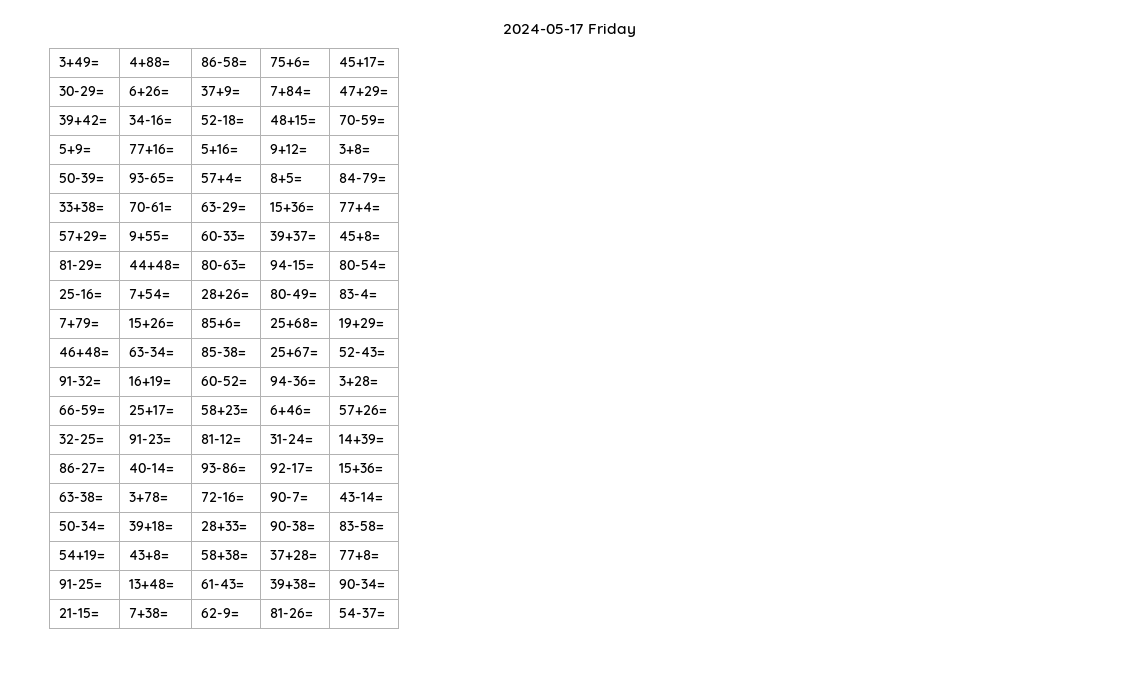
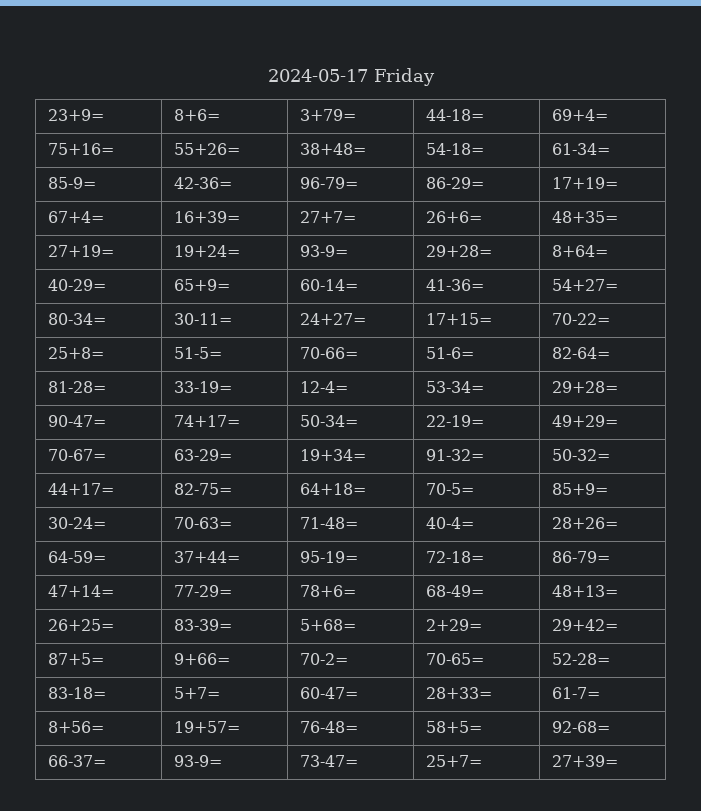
[58,57,99,67] [128,57,170,67] [200,57,247,67] [269,57,310,67] [338,57,385,67] [58,86,104,96] [128,86,169,96] [200,86,240,96] [269,86,311,96] [338,86,388,96] [58,115,107,125] [128,115,172,125] [200,115,244,125] [269,115,316,125] [338,115,385,125] [58,144,91,154] [128,144,174,154] [200,144,238,154] [269,144,307,154] [338,144,370,154] [58,173,104,183] [128,173,174,183] [200,173,242,183] [269,173,302,183] [338,173,386,183] [58,202,104,212] [128,202,172,212] [200,202,246,212] [269,202,314,212] [338,202,380,212] [58,231,107,241] [128,231,169,241] [200,231,245,241] [269,231,316,241] [338,231,380,241] [58,260,102,270] [128,260,180,270] [200,260,246,270] [269,260,314,270] [338,260,386,270] [58,289,102,299] [128,289,170,299] [200,289,249,299] [269,289,317,299] [338,289,377,299] [58,318,99,328] [128,318,174,328] [200,318,241,328] [269,318,318,328] [338,318,384,328] [58,347,109,357] [128,347,174,357] [200,347,246,357] [269,347,318,357] [338,347,385,357] [58,376,101,386] [128,376,171,386] [200,376,247,386] [269,376,316,386] [338,376,378,386] [58,405,105,415] [128,405,174,415] [200,405,248,415] [269,405,311,415] [338,405,387,415] [58,434,104,444] [128,434,171,444] [200,434,241,444] [269,434,313,444] [338,434,384,444] [58,463,105,473] [128,463,174,473] [200,463,246,473] [269,463,313,473] [338,463,383,473] [58,492,103,502] [128,492,168,502] [200,492,244,502] [269,492,308,502] [338,492,383,502] [58,521,105,531] [128,521,173,531] [200,521,247,531] [269,521,315,531] [338,521,384,531] [58,550,105,560] [128,550,169,560] [200,550,248,560] [269,550,317,560] [338,550,379,560] [58,579,102,589] [128,579,174,589] [200,579,244,589] [269,579,316,589] [338,579,385,589] [58,608,99,618] [128,608,168,618] [200,608,239,618] [269,608,313,618] [338,608,385,618] 3+49= | 4+88= | 86-58= | 75+6= | 45+17= // 30-29= | 6+26= | 37+9= | 7+84= | 47+29= // 39+42= | 34-16= | 52-18= | 48+15= | 70-59= // 5+9= | 77+16= | 5+16= | 9+12= | 3+8= // 50-39= | 93-65= | 57+4= | 8+5= | 84-79= // 33+38= | 70-61= | 63-29= | 15+36= | 77+4= // 57+29= | 9+55= | 60-33= | 39+37= | 45+8= // 81-29= | 44+48= | 80-63= | 94-15= | 80-54= // 25-16= | 7+54= | 28+26= | 80-49= | 83-4= // 7+79= | 15+26= | 85+6= | 25+68= | 19+29= // 46+48= | 63-34= | 85-38= | 25+67= | 52-43= // 91-32= | 16+19= | 60-52= | 94-36= | 3+28= // 66-59= | 25+17= | 58+23= | 6+46= | 57+26= // 32-25= | 91-23= | 81-12= | 31-24= | 14+39= // 86-27= | 40-14= | 93-86= | 92-17= | 15+36= // 63-38= | 3+78= | 72-16= | 90-7= | 43-14= // 50-34= | 39+18= | 28+33= | 90-38= | 83-58= // 54+19= | 43+8= | 58+38= | 37+28= | 77+8= // 91-25= | 13+48= | 61-43= | 39+38= | 90-34= // 21-15= | 7+38= | 62-9= | 81-26= | 54-37= -> [48,109,105,121] [174,109,221,121] [300,109,357,121] [426,109,485,121] [552,109,609,121] [48,143,115,155] [174,143,241,155] [300,143,367,155] [426,143,485,155] [552,143,611,155] [48,177,97,189] [174,177,233,189] [300,177,359,189] [426,177,485,189] [552,177,619,189] [48,211,105,223] [174,211,241,223] [300,211,357,223] [426,211,483,223] [552,211,619,223] [48,245,115,257] [174,245,241,257] [300,245,349,257] [426,245,493,257] [552,245,609,257] [48,279,107,291] [174,279,231,291] [300,279,359,291] [426,279,485,291] [552,279,619,291] [48,313,107,325] [174,313,233,325] [300,313,367,325] [426,313,493,325] [552,313,611,325] [48,347,105,359] [174,347,223,359] [300,347,359,359] [426,347,475,359] [552,347,611,359] [48,381,107,393] [174,381,233,393] [300,381,349,393] [426,381,485,393] [552,381,619,393] [48,415,107,427] [174,415,241,427] [300,415,359,427] [426,415,485,427] [552,415,619,427] [48,449,107,461] [174,449,233,461] [300,449,367,461] [426,449,485,461] [552,449,611,461] [48,483,115,495] [174,483,233,495] [300,483,367,495] [426,483,475,495] [552,483,609,495] [48,517,107,529] [174,517,233,529] [300,517,359,529] [426,517,475,529] [552,517,619,529] [48,551,107,563] [174,551,241,563] [300,551,359,563] [426,551,485,563] [552,551,611,563] [48,585,115,597] [174,585,233,597] [300,585,357,597] [426,585,485,597] [552,585,619,597] [48,619,115,631] [174,619,233,631] [300,619,357,631] [426,619,483,631] [552,619,619,631] [48,653,105,665] [174,653,231,665] [300,653,349,665] [426,653,485,665] [552,653,611,665] [48,687,107,699] [174,687,221,699] [300,687,359,699] [426,687,493,699] [552,687,601,699] [48,721,105,733] [174,721,241,733] [300,721,359,733] [426,721,483,733] [552,721,611,733] [48,755,107,767] [174,755,223,767] [300,755,359,767] [426,755,483,767] [552,755,619,767] 23+9= | 8+6= | 3+79= | 44-18= | 69+4= // 75+16= | 55+26= | 38+48= | 54-18= | 61-34= // 85-9= | 42-36= | 96-79= | 86-29= | 17+19= // 67+4= | 16+39= | 27+7= | 26+6= | 48+35= // 27+19= | 19+24= | 93-9= | 29+28= | 8+64= // 40-29= | 65+9= | 60-14= | 41-36= | 54+27= // 80-34= | 30-11= | 24+27= | 17+15= | 70-22= // 25+8= | 51-5= | 70-66= | 51-6= | 82-64= // 81-28= | 33-19= | 12-4= | 53-34= | 29+28= // 90-47= | 74+17= | 50-34= | 22-19= | 49+29= // 70-67= | 63-29= | 19+34= | 91-32= | 50-32= // 44+17= | 82-75= | 64+18= | 70-5= | 85+9= // 30-24= | 70-63= | 71-48= | 40-4= | 28+26= // 64-59= | 37+44= | 95-19= | 72-18= | 86-79= // 47+14= | 77-29= | 78+6= | 68-49= | 48+13= // 26+25= | 83-39= | 5+68= | 2+29= | 29+42= // 87+5= | 9+66= | 70-2= | 70-65= | 52-28= // 83-18= | 5+7= | 60-47= | 28+33= | 61-7= // 8+56= | 19+57= | 76-48= | 58+5= | 92-68= // 66-37= | 93-9= | 73-47= | 25+7= | 27+39=

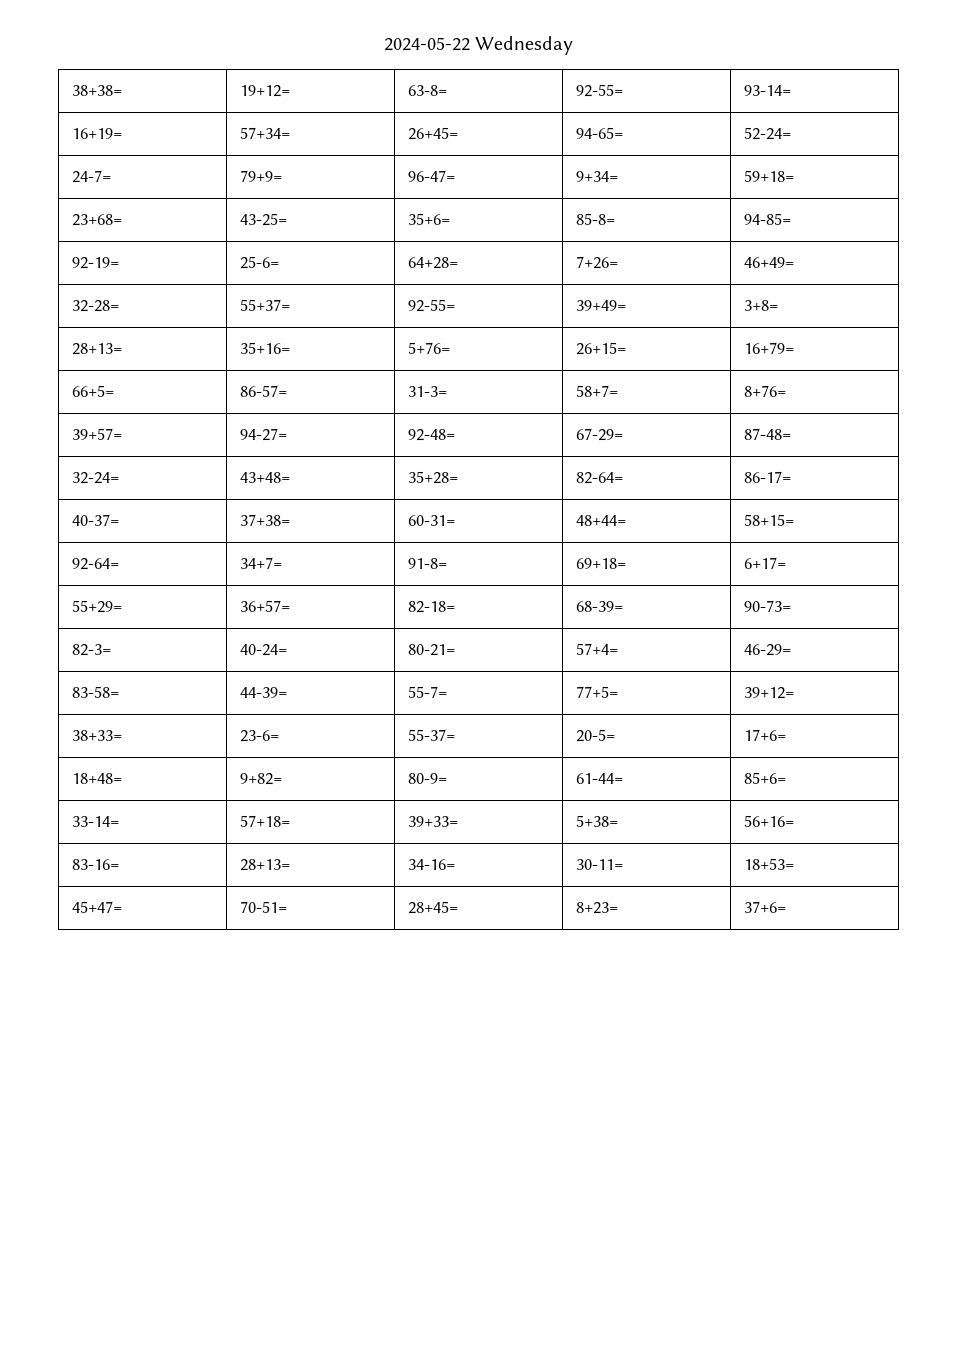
[267,68,435,86] [48,109,105,121] [174,109,221,121] [300,109,357,121] [426,109,485,121] [552,109,609,121] [48,143,115,155] [174,143,241,155] [300,143,367,155] [426,143,485,155] [552,143,611,155] [48,177,97,189] [174,177,233,189] [300,177,359,189] [426,177,485,189] [552,177,619,189] [48,211,105,223] [174,211,241,223] [300,211,357,223] [426,211,483,223] [552,211,619,223] [48,245,115,257] [174,245,241,257] [300,245,349,257] [426,245,493,257] [552,245,609,257] [48,279,107,291] [174,279,231,291] [300,279,359,291] [426,279,485,291] [552,279,619,291] [48,313,107,325] [174,313,233,325] [300,313,367,325] [426,313,493,325] [552,313,611,325] [48,347,105,359] [174,347,223,359] [300,347,359,359] [426,347,475,359] [552,347,611,359] [48,381,107,393] [174,381,233,393] [300,381,349,393] [426,381,485,393] [552,381,619,393] [48,415,107,427] [174,415,241,427] [300,415,359,427] [426,415,485,427] [552,415,619,427] [48,449,107,461] [174,449,233,461] [300,449,367,461] [426,449,485,461] [552,449,611,461] [48,483,115,495] [174,483,233,495] [300,483,367,495] [426,483,475,495] [552,483,609,495] [48,517,107,529] [174,517,233,529] [300,517,359,529] [426,517,475,529] [552,517,619,529] [48,551,107,563] [174,551,241,563] [300,551,359,563] [426,551,485,563] [552,551,611,563] [48,585,115,597] [174,585,233,597] [300,585,357,597] [426,585,485,597] [552,585,619,597] [48,619,115,631] [174,619,233,631] [300,619,357,631] [426,619,483,631] [552,619,619,631] [48,653,105,665] [174,653,231,665] [300,653,349,665] [426,653,485,665] [552,653,611,665] [48,687,107,699] [174,687,221,699] [300,687,359,699] [426,687,493,699] [552,687,601,699] [48,721,105,733] [174,721,241,733] [300,721,359,733] [426,721,483,733] [552,721,611,733] [48,755,107,767] [174,755,223,767] [300,755,359,767] [426,755,483,767] [552,755,619,767] 2024-05-17 Friday // 23+9= | 8+6= | 3+79= | 44-18= | 69+4= // 75+16= | 55+26= | 38+48= | 54-18= | 61-34= // 85-9= | 42-36= | 96-79= | 86-29= | 17+19= // 67+4= | 16+39= | 27+7= | 26+6= | 48+35= // 27+19= | 19+24= | 93-9= | 29+28= | 8+64= // 40-29= | 65+9= | 60-14= | 41-36= | 54+27= // 80-34= | 30-11= | 24+27= | 17+15= | 70-22= // 25+8= | 51-5= | 70-66= | 51-6= | 82-64= // 81-28= | 33-19= | 12-4= | 53-34= | 29+28= // 90-47= | 74+17= | 50-34= | 22-19= | 49+29= // 70-67= | 63-29= | 19+34= | 91-32= | 50-32= // 44+17= | 82-75= | 64+18= | 70-5= | 85+9= // 30-24= | 70-63= | 71-48= | 40-4= | 28+26= // 64-59= | 37+44= | 95-19= | 72-18= | 86-79= // 47+14= | 77-29= | 78+6= | 68-49= | 48+13= // 26+25= | 83-39= | 5+68= | 2+29= | 29+42= // 87+5= | 9+66= | 70-2= | 70-65= | 52-28= // 83-18= | 5+7= | 60-47= | 28+33= | 61-7= // 8+56= | 19+57= | 76-48= | 58+5= | 92-68= // 66-37= | 93-9= | 73-47= | 25+7= | 27+39= -> [383,36,574,55] [71,85,122,96] [239,85,290,97] [407,85,447,96] [575,84,623,97] [743,85,791,96] [71,128,122,139] [239,127,290,139] [407,127,458,140] [575,127,623,139] [743,127,791,140] [71,170,111,183] [239,170,282,182] [407,170,455,182] [575,171,618,182] [743,170,794,182] [71,214,122,226] [239,213,287,226] [407,213,450,225] [575,213,615,225] [743,213,791,225] [71,257,119,269] [239,256,279,269] [407,257,458,269] [575,256,618,269] [743,257,794,268] [71,300,119,312] [239,299,290,311] [407,299,455,312] [575,300,626,311] [743,300,778,311] [71,343,122,355] [239,342,290,354] [407,342,450,354] [575,342,626,355] [743,342,794,354] [71,385,114,397] [239,385,287,397] [407,386,447,397] [575,385,618,397] [743,385,786,397] [71,428,122,440] [239,428,287,441] [407,429,455,441] [575,428,623,441] [743,428,791,440] [71,472,119,484] [239,472,290,483] [407,471,458,484] [575,472,623,484] [743,471,791,483] [71,514,119,526] [239,514,290,526] [407,515,455,526] [575,515,626,526] [743,514,794,526] [71,558,119,570] [239,557,282,569] [407,558,447,569] [575,558,626,569] [743,557,786,569] [71,600,122,613] [239,600,290,612] [407,601,455,613] [575,601,623,612] [743,600,791,612] [71,644,111,656] [239,644,287,656] [407,644,455,656] [575,643,618,655] [743,644,791,656] [71,686,119,698] [239,687,287,698] [407,686,447,698] [575,686,618,698] [743,687,794,699] [71,730,122,741] [239,730,279,742] [407,729,455,741] [575,729,615,742] [743,729,786,741] [71,773,122,784] [239,773,282,785] [407,773,447,784] [575,773,623,784] [743,772,786,784] [71,816,119,827] [239,815,290,827] [407,816,458,827] [575,815,618,827] [743,815,794,827] [71,859,119,870] [239,859,290,871] [407,859,455,870] [575,859,623,870] [743,858,794,870] [71,901,122,913] [239,901,287,913] [407,901,458,914] [575,902,618,914] [743,901,786,913] 2024-05-22 Wednesday // 38+38= | 19+12= | 63-8= | 92-55= | 93-14= // 16+19= | 57+34= | 26+45= | 94-65= | 52-24= // 24-7= | 79+9= | 96-47= | 9+34= | 59+18= // 23+68= | 43-25= | 35+6= | 85-8= | 94-85= // 92-19= | 25-6= | 64+28= | 7+26= | 46+49= // 32-28= | 55+37= | 92-55= | 39+49= | 3+8= // 28+13= | 35+16= | 5+76= | 26+15= | 16+79= // 66+5= | 86-57= | 31-3= | 58+7= | 8+76= // 39+57= | 94-27= | 92-48= | 67-29= | 87-48= // 32-24= | 43+48= | 35+28= | 82-64= | 86-17= // 40-37= | 37+38= | 60-31= | 48+44= | 58+15= // 92-64= | 34+7= | 91-8= | 69+18= | 6+17= // 55+29= | 36+57= | 82-18= | 68-39= | 90-73= // 82-3= | 40-24= | 80-21= | 57+4= | 46-29= // 83-58= | 44-39= | 55-7= | 77+5= | 39+12= // 38+33= | 23-6= | 55-37= | 20-5= | 17+6= // 18+48= | 9+82= | 80-9= | 61-44= | 85+6= // 33-14= | 57+18= | 39+33= | 5+38= | 56+16= // 83-16= | 28+13= | 34-16= | 30-11= | 18+53= // 45+47= | 70-51= | 28+45= | 8+23= | 37+6=

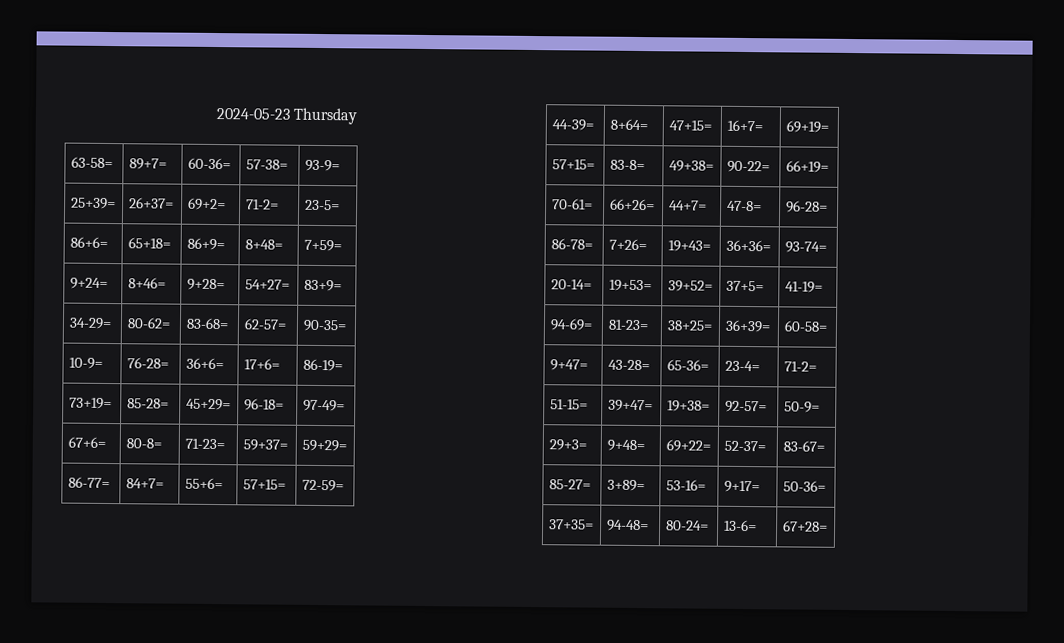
[383,36,574,55] [71,85,122,96] [239,85,290,97] [407,85,447,96] [575,84,623,97] [743,85,791,96] [71,128,122,139] [239,127,290,139] [407,127,458,140] [575,127,623,139] [743,127,791,140] [71,170,111,183] [239,170,282,182] [407,170,455,182] [575,171,618,182] [743,170,794,182] [71,214,122,226] [239,213,287,226] [407,213,450,225] [575,213,615,225] [743,213,791,225] [71,257,119,269] [239,256,279,269] [407,257,458,269] [575,256,618,269] [743,257,794,268] [71,300,119,312] [239,299,290,311] [407,299,455,312] [575,300,626,311] [743,300,778,311] [71,343,122,355] [239,342,290,354] [407,342,450,354] [575,342,626,355] [743,342,794,354] [71,385,114,397] [239,385,287,397] [407,386,447,397] [575,385,618,397] [743,385,786,397] [71,428,122,440] [239,428,287,441] [407,429,455,441] [575,428,623,441] [743,428,791,440] [71,472,119,484] [239,472,290,483] [407,471,458,484] [575,472,623,484] [743,471,791,483] [71,514,119,526] [239,514,290,526] [407,515,455,526] [575,515,626,526] [743,514,794,526] [71,558,119,570] [239,557,282,569] [407,558,447,569] [575,558,626,569] [743,557,786,569] [71,600,122,613] [239,600,290,612] [407,601,455,613] [575,601,623,612] [743,600,791,612] [71,644,111,656] [239,644,287,656] [407,644,455,656] [575,643,618,655] [743,644,791,656] [71,686,119,698] [239,687,287,698] [407,686,447,698] [575,686,618,698] [743,687,794,699] [71,730,122,741] [239,730,279,742] [407,729,455,741] [575,729,615,742] [743,729,786,741] [71,773,122,784] [239,773,282,785] [407,773,447,784] [575,773,623,784] [743,772,786,784] [71,816,119,827] [239,815,290,827] [407,816,458,827] [575,815,618,827] [743,815,794,827] [71,859,119,870] [239,859,290,871] [407,859,455,870] [575,859,623,870] [743,858,794,870] [71,901,122,913] [239,901,287,913] [407,901,458,914] [575,902,618,914] [743,901,786,913] 2024-05-22 Wednesday // 38+38= | 19+12= | 63-8= | 92-55= | 93-14= // 16+19= | 57+34= | 26+45= | 94-65= | 52-24= // 24-7= | 79+9= | 96-47= | 9+34= | 59+18= // 23+68= | 43-25= | 35+6= | 85-8= | 94-85= // 92-19= | 25-6= | 64+28= | 7+26= | 46+49= // 32-28= | 55+37= | 92-55= | 39+49= | 3+8= // 28+13= | 35+16= | 5+76= | 26+15= | 16+79= // 66+5= | 86-57= | 31-3= | 58+7= | 8+76= // 39+57= | 94-27= | 92-48= | 67-29= | 87-48= // 32-24= | 43+48= | 35+28= | 82-64= | 86-17= // 40-37= | 37+38= | 60-31= | 48+44= | 58+15= // 92-64= | 34+7= | 91-8= | 69+18= | 6+17= // 55+29= | 36+57= | 82-18= | 68-39= | 90-73= // 82-3= | 40-24= | 80-21= | 57+4= | 46-29= // 83-58= | 44-39= | 55-7= | 77+5= | 39+12= // 38+33= | 23-6= | 55-37= | 20-5= | 17+6= // 18+48= | 9+82= | 80-9= | 61-44= | 85+6= // 33-14= | 57+18= | 39+33= | 5+38= | 56+16= // 83-16= | 28+13= | 34-16= | 30-11= | 18+53= // 45+47= | 70-51= | 28+45= | 8+23= | 37+6= -> [215,107,359,125] [70,156,113,169] [128,158,167,170] [187,157,231,170] [245,159,288,170] [304,159,340,172] [70,197,116,210] [128,197,174,209] [187,197,226,211] [245,199,279,210] [304,199,340,211] [69,236,108,248] [127,237,171,249] [186,237,225,251] [244,239,283,250] [303,239,342,252] [69,277,108,289] [127,277,166,289] [186,278,225,291] [244,279,290,290] [303,279,342,292] [68,317,112,330] [126,317,171,329] [185,317,229,330] [243,318,287,330] [302,319,347,332] [68,357,103,369] [126,357,169,369] [185,357,224,370] [243,358,280,370] [302,358,343,372] [68,397,112,410] [126,398,169,409] [185,398,231,411] [243,398,284,411] [302,399,345,412] [67,436,106,448] [125,438,162,449] [184,438,225,450] [242,439,288,451] [301,439,347,452] [67,476,110,489] [125,478,164,489] [184,477,223,490] [242,479,286,490] [301,479,344,492] [551,119,594,131] [609,118,648,131] [668,120,712,131] [726,119,763,132] [785,120,829,133] [551,159,595,170] [609,159,645,171] [668,160,714,172] [726,160,770,173] [785,160,829,173] [551,198,593,210] [609,198,655,211] [668,200,707,211] [726,200,762,212] [785,200,828,213] [550,238,593,250] [608,238,647,251] [667,240,711,252] [725,239,771,252] [784,241,827,253] [550,279,592,290] [608,279,652,292] [667,280,713,292] [725,280,764,292] [784,281,823,293] [549,318,593,331] [607,319,649,331] [666,320,713,331] [724,319,771,333] [783,320,828,332] [549,359,588,371] [607,359,650,371] [666,359,709,371] [724,360,760,372] [783,361,817,372] [549,399,588,410] [607,399,653,412] [666,400,710,412] [724,400,767,413] [783,401,820,413] [548,439,587,451] [606,439,645,452] [665,439,711,452] [723,440,766,452] [782,440,825,452] [548,479,591,490] [606,479,645,492] [665,479,706,491] [723,480,760,493] [782,480,826,492] [548,519,594,530] [606,519,649,532] [665,520,709,531] [723,519,757,532] [782,520,828,532] 2024-05-23 Thursday // 63-58= | 89+7= | 60-36= | 57-38= | 93-9= // 25+39= | 26+37= | 69+2= | 71-2= | 23-5= // 86+6= | 65+18= | 86+9= | 8+48= | 7+59= // 9+24= | 8+46= | 9+28= | 54+27= | 83+9= // 34-29= | 80-62= | 83-68= | 62-57= | 90-35= // 10-9= | 76-28= | 36+6= | 17+6= | 86-19= // 73+19= | 85-28= | 45+29= | 96-18= | 97-49= // 67+6= | 80-8= | 71-23= | 59+37= | 59+29= // 86-77= | 84+7= | 55+6= | 57+15= | 72-59= // 44-39= | 8+64= | 47+15= | 16+7= | 69+19= // 57+15= | 83-8= | 49+38= | 90-22= | 66+19= // 70-61= | 66+26= | 44+7= | 47-8= | 96-28= // 86-78= | 7+26= | 19+43= | 36+36= | 93-74= // 20-14= | 19+53= | 39+52= | 37+5= | 41-19= // 94-69= | 81-23= | 38+25= | 36+39= | 60-58= // 9+47= | 43-28= | 65-36= | 23-4= | 71-2= // 51-15= | 39+47= | 19+38= | 92-57= | 50-9= // 29+3= | 9+48= | 69+22= | 52-37= | 83-67= // 85-27= | 3+89= | 53-16= | 9+17= | 50-36= // 37+35= | 94-48= | 80-24= | 13-6= | 67+28=

